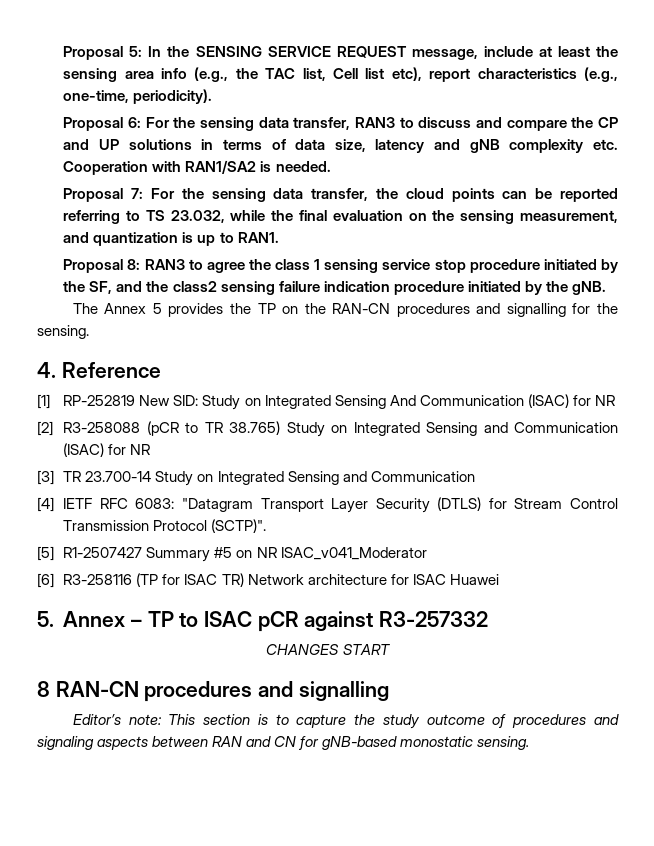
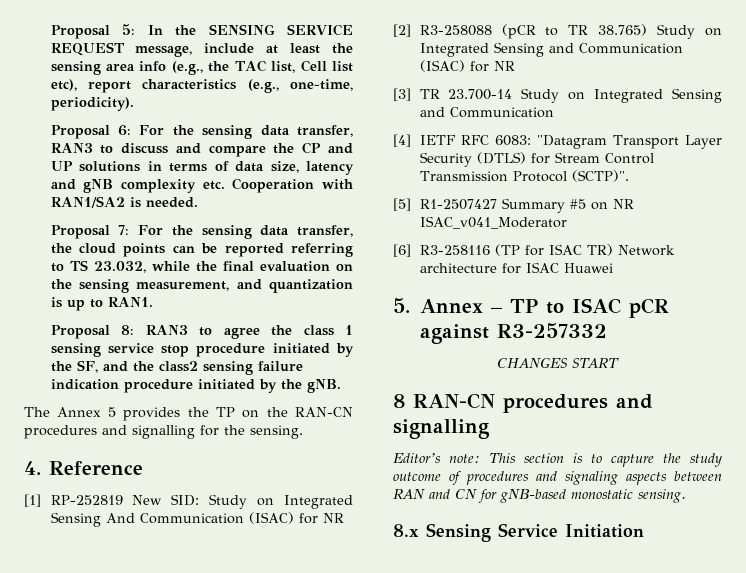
(530, 743) none -> [393,523,644,542] // 8.x Sensing Service Initiation

